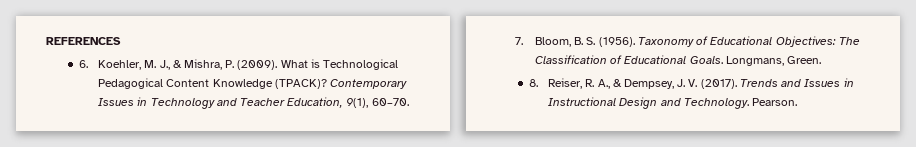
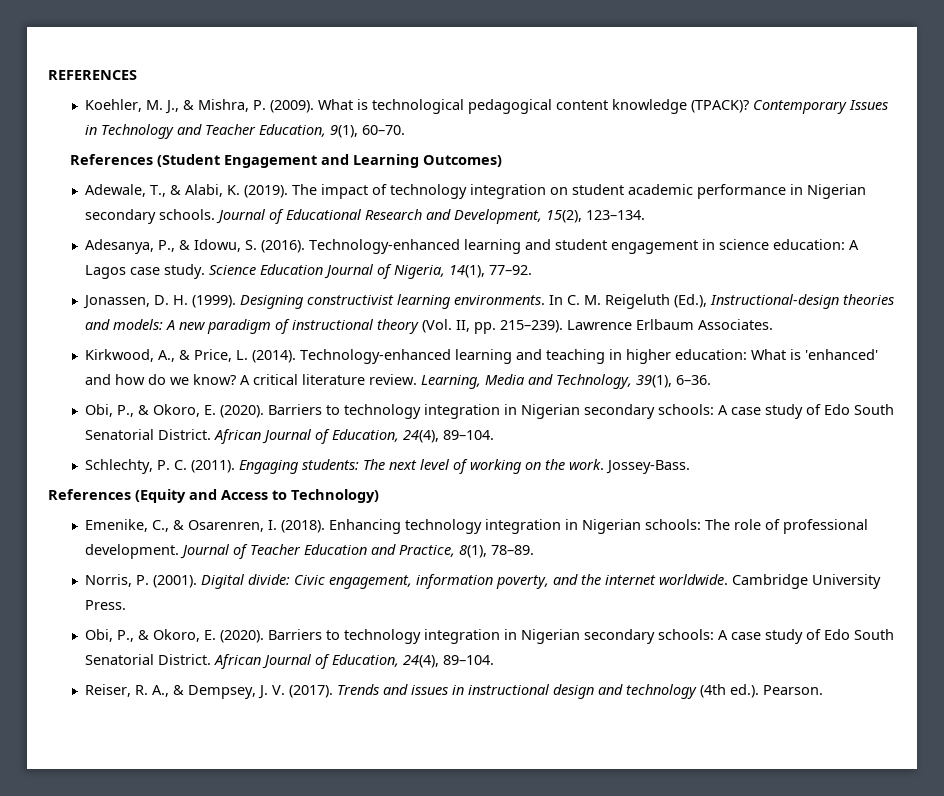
[78,60,88,68] 6. -> (137, 75) none
[323,59,399,70] [98,78,273,89] Technological Pedagogical Content Knowledge -> [372,99,688,114] technological pedagogical content knowledge
[515,36,860,47] [534,55,822,66] [528,79,538,87] 7. Bloom, B. S. (1956). Taxonomy of Educational Objectives: The Classification of Educational Goals. Longmans, Green. // 8. -> [69,154,502,168] [85,184,867,199] [85,209,646,224] [85,239,860,254] [85,264,533,279] [83,294,895,309] [85,319,774,334] [85,349,879,364] [85,374,712,389] [85,404,895,419] [85,429,495,444] [85,459,691,474] [48,489,379,503] [85,519,869,534] [85,544,535,559] [85,574,882,589] [85,600,127,610] [85,629,895,644] [85,654,495,669] References (Student Engagement and Learning Outcomes) // Adewale, T., & Alabi, K. (2019). The impact of technology integration on student academic performance in Nigerian secondary schools. Journal of Educational Research and Development, 15(2), 123–134. // Adesanya, P., & Idowu, S. (2016). Technology-enhanced learning and student engagement in science education: A Lagos case study. Science Education Journal of Nigeria, 14(1), 77–92. // Jonassen, D. H. (1999). Designing constructivist learning environments. In C. M. Reigeluth (Ed.), Instructional-design theories and models: A new paradigm of instructional theory (Vol. II, pp. 215–239). Lawrence Erlbaum Associates. // Kirkwood, A., & Price, L. (2014). Technology-enhanced learning and teaching in higher education: What is 'enhanced' and how do we know? A critical literature review. Learning, Media and Technology, 39(1), 6–36. // Obi, P., & Okoro, E. (2020). Barriers to technology integration in Nigerian secondary schools: A case study of Edo South Senatorial District. African Journal of Education, 24(4), 89–104. // Schlechty, P. C. (2011). Engaging students: The next level of working on the work. Jossey-Bass. // References (Equity and Access to Technology) // Emenike, C., & Osarenren, I. (2018). Enhancing technology integration in Nigerian schools: The role of professional development. Journal of Teacher Education and Practice, 8(1), 78–89. // Norris, P. (2001). Digital divide: Civic engagement, information poverty, and the internet worldwide. Cambridge University Press. // Obi, P., & Okoro, E. (2020). Barriers to technology integration in Nigerian secondary schools: A case study of Edo South Senatorial District. African Journal of Education, 24(4), 89–104. //
[804,78,854,87] [548,97,749,109] Issues in Instructional Design and Technology. -> [411,684,760,699] issues in instructional design and technology (4th ed.).

